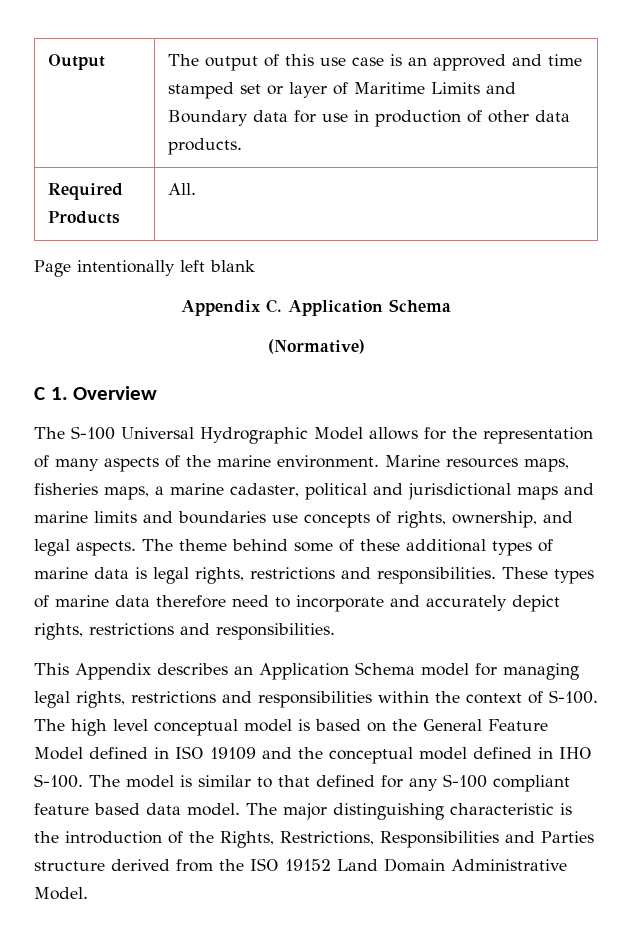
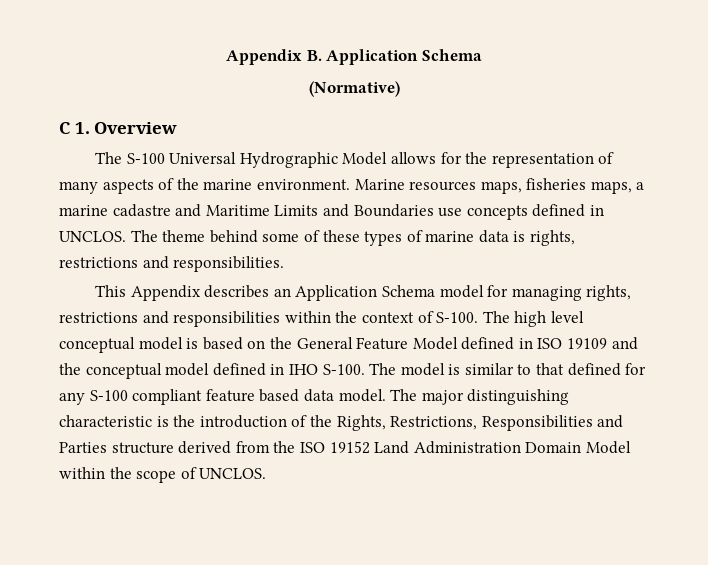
[47,54,105,70] [167,54,582,71] [167,82,516,99] [167,110,570,127] [167,138,242,155] [47,183,123,200] [47,211,120,224] [167,183,196,195] [34,260,255,277] [181,299,282,316] Output | The output of this use case is an approved and time stamped set or layer of Maritime Limits and Boundary data for use in production of other data products. // Required Products | All. // Page intentionally left blank // Appendix C. -> [226,49,322,65] Appendix B.
[230,483,594,500] [34,511,573,528] [34,539,136,556] cadaster, political and jurisdictional maps and marine limits and boundaries use concepts of rights, ownership, and legal aspects. -> [112,204,604,220] [59,231,126,242] cadastre and Maritime Limits and Boundaries use concepts defined in UNCLOS.
[406,539,486,552] additional -> (360, 236) none
[153,567,594,584] [34,595,560,612] legal rights, restrictions and responsibilities. These types of marine data therefore need to incorporate and accurately depict -> (526, 236) none
[34,691,70,708] legal -> (582, 293) none
[384,858,567,872] [34,887,88,900] Domain Administrative Model. -> [413,441,631,454] [59,467,267,483] Administration Domain Model within the scope of UNCLOS.

